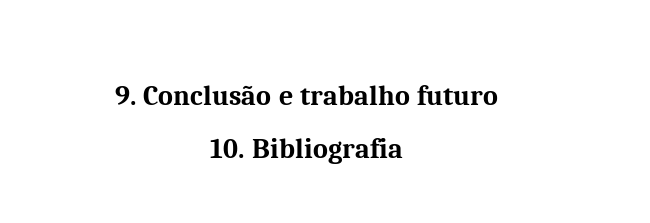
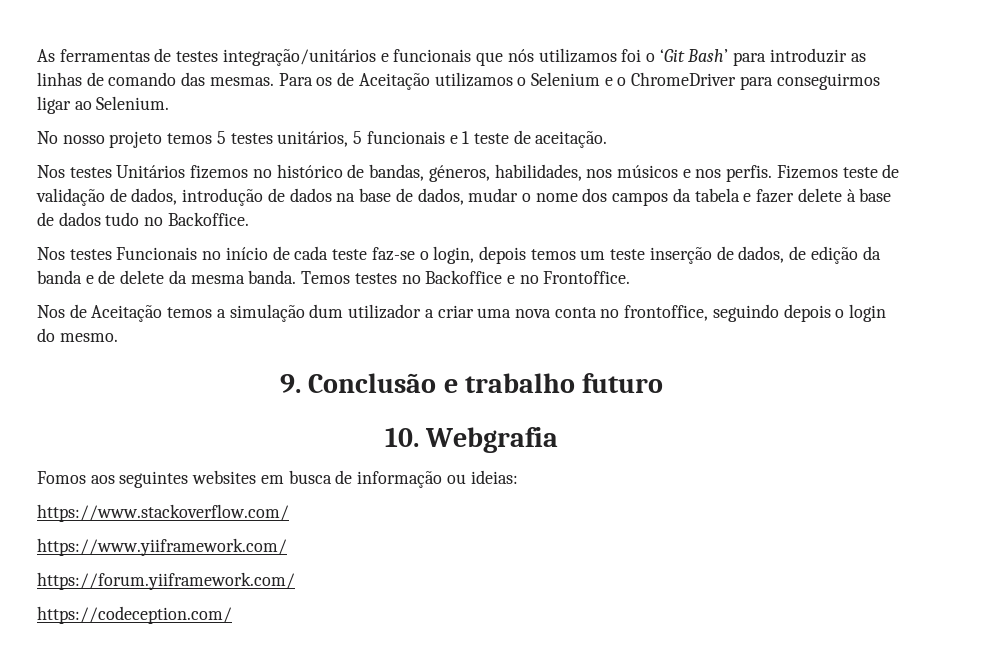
(114, 95) none -> [37,48,866,66] [37,72,880,90] [37,96,170,114] [37,130,608,148] [37,164,900,182] [36,188,892,206] [37,212,249,226] [37,246,881,264] [37,270,631,284] [37,304,887,322] [37,328,118,342] As ferramentas de testes integração/unitários e funcionais que nós utilizamos foi o ‘Git Bash’ para introduzir as linhas de comando das mesmas. Para os de Aceitação utilizamos o Selenium e o ChromeDriver para conseguirmos ligar ao Selenium. // No nosso projeto temos 5 testes unitários, 5 funcionais e 1 teste de aceitação. // Nos testes Unitários fizemos no histórico de bandas, géneros, habilidades, nos músicos e nos perfis. Fizemos teste de validação de dados, introdução de dados na base de dados, mudar o nome dos campos da tabela e fazer delete à base de dados tudo no Backoffice. // Nos testes Funcionais no início de cada teste faz-se o login, depois temos um teste inserção de dados, de edição da banda e de delete da mesma banda. Temos testes no Backoffice e no Frontoffice. // Nos de Aceitação temos a simulação dum utilizador a criar uma nova conta no frontoffice, seguindo depois o login do mesmo. //
[251,138,403,164] Bibliografia -> [425,427,559,453] [37,470,518,488] [37,504,289,522] [37,538,287,556] [37,572,295,590] [37,606,232,624] Webgrafia // Fomos aos seguintes websites em busca de informação ou ideias: // https://www.stackoverflow.com/ // https://www.yiiframework.com/ // https://forum.yiiframework.com/ // https://codeception.com/

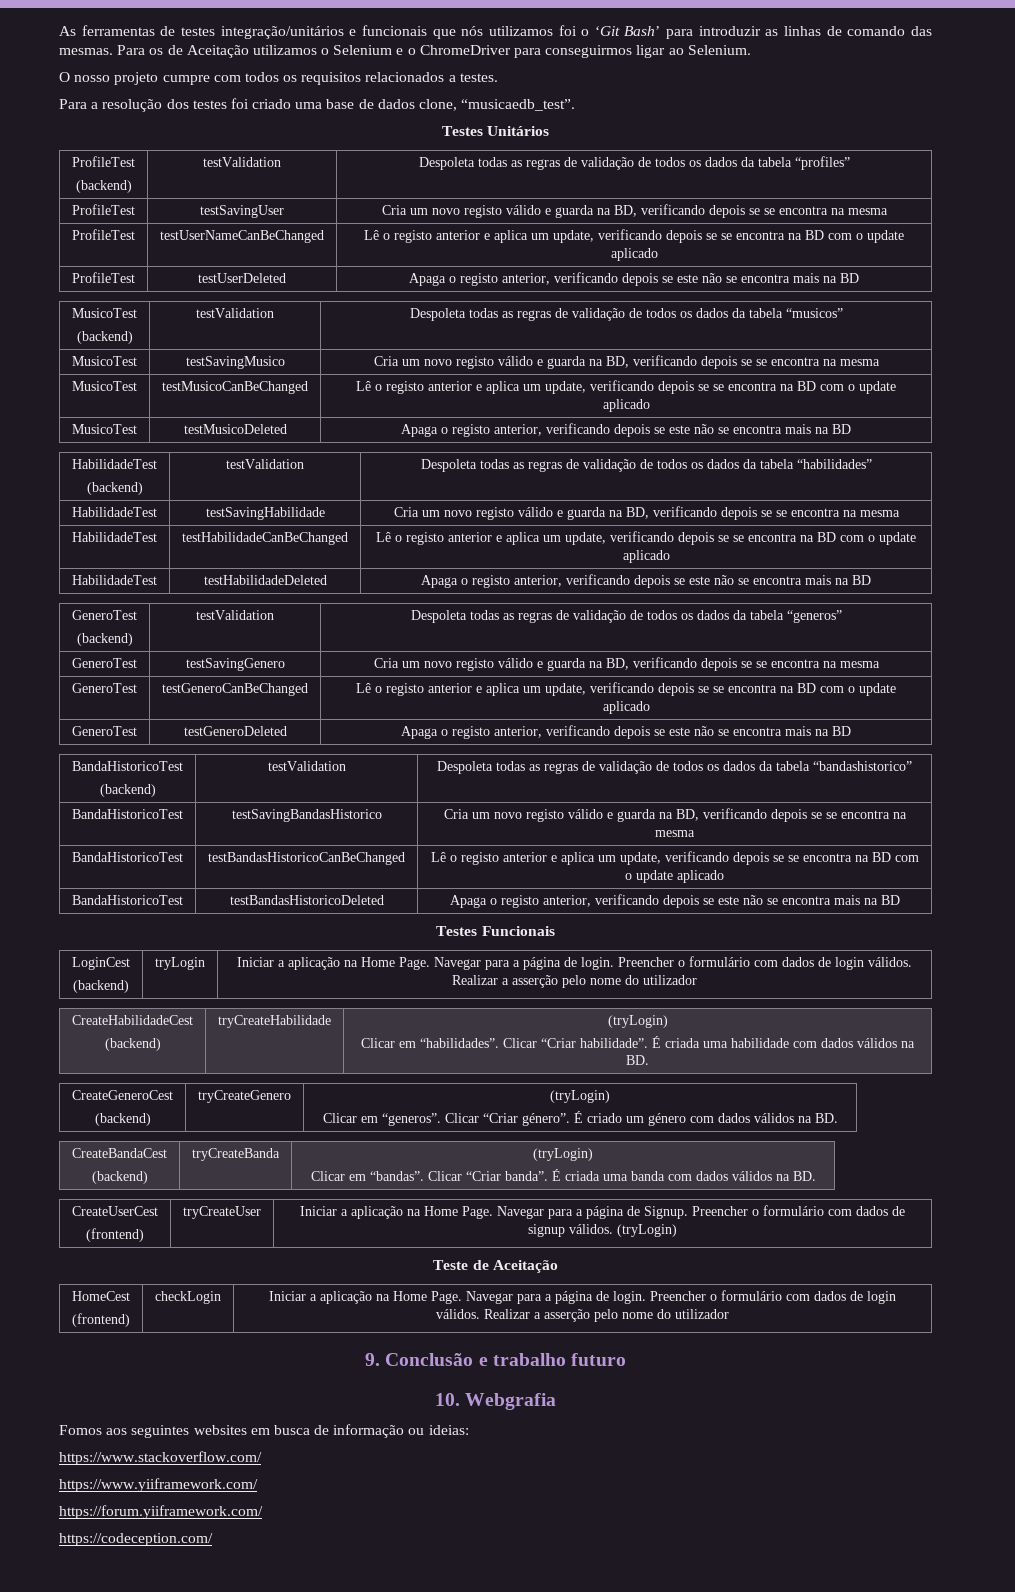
[37,131,58,144] No -> [59,72,70,82] O
[167,130,608,148] [37,164,900,182] [36,188,892,206] [37,212,249,226] [37,246,881,264] [37,270,631,284] [37,304,887,322] [37,328,118,342] temos 5 testes unitários, 5 funcionais e 1 teste de aceitação. // Nos testes Unitários fizemos no histórico de bandas, géneros, habilidades, nos músicos e nos perfis. Fizemos teste de validação de dados, introdução de dados na base de dados, mudar o nome dos campos da tabela e fazer delete à base de dados tudo no Backoffice. // Nos testes Funcionais no início de cada teste faz-se o login, depois temos um teste inserção de dados, de edição da banda e de delete da mesma banda. Temos testes no Backoffice e no Frontoffice. // Nos de Aceitação temos a simulação dum utilizador a criar uma nova conta no frontoffice, seguindo depois o login do mesmo. -> [162,72,498,85] [59,98,576,112] [441,126,550,136] [72,156,135,167] [75,180,132,193] [203,157,281,167] [418,156,850,170] [72,204,135,215] [200,205,284,218] [381,204,888,218] [72,229,135,240] [160,230,324,243] [364,229,904,243] [610,248,658,261] [72,272,135,283] [198,273,286,283] [409,272,859,286] [72,308,137,318] [76,331,133,344] [196,308,274,318] [409,308,843,321] [72,356,137,366] [185,356,285,369] [373,355,880,369] [72,381,137,391] [162,381,308,394] [356,380,896,394] [602,399,650,412] [72,424,137,434] [183,424,287,434] [401,423,851,437] [72,459,157,469] [86,482,143,495] [226,459,304,469] [420,459,872,472] [72,507,157,517] [205,507,325,520] [393,506,900,520] [72,532,157,542] [182,532,348,545] [376,531,916,545] [622,550,670,563] [72,575,157,585] [203,575,327,585] [421,574,871,588] [72,610,137,620] [76,633,133,646] [196,610,274,620] [410,610,842,623] [72,658,137,668] [185,658,285,671] [373,657,880,671] [72,683,137,693] [162,683,308,696] [356,682,896,696] [602,701,650,714] [72,726,137,736] [183,726,287,736] [401,725,851,739] [72,761,183,771] [99,784,156,797] [267,761,346,771] [437,761,912,774] [72,809,183,819] [231,809,382,822] [443,808,907,822] [654,830,695,837] [72,852,183,862] [208,852,405,865] [430,851,919,865] [624,870,724,883] [72,895,183,905] [229,895,384,905] [449,894,900,908] [436,926,555,936] [72,957,130,970] [73,980,129,993] [155,957,205,970] [237,956,912,970] [452,975,697,988] [72,1015,193,1025] [104,1038,161,1051] [218,1015,331,1028] [607,1015,668,1028] [361,1036,915,1048] [625,1055,649,1065] [72,1090,173,1100] [94,1113,151,1126] [198,1090,291,1103] [550,1090,610,1103] [322,1111,838,1126] [72,1148,167,1158] [91,1171,148,1184] [192,1148,280,1161] [533,1148,593,1161] [310,1169,816,1181] [72,1206,158,1216] [86,1228,144,1242] [183,1206,261,1219] [300,1205,905,1219] [528,1224,677,1237] [433,1260,558,1273] [72,1291,130,1301] [72,1313,130,1327] [155,1291,221,1304] [269,1290,896,1304] [436,1309,729,1322] cumpre com todos os requisitos relacionados a testes. // Para a resolução dos testes foi criado uma base de dados clone, “musicaedb_test”. // Testes Unitários // ProfileTest // (backend) | testValidation | Despoleta todas as regras de validação de todos os dados da tabela “profiles” // ProfileTest | testSavingUser | Cria um novo registo válido e guarda na BD, verificando depois se se encontra na mesma // ProfileTest | testUserNameCanBeChanged | Lê o registo anterior e aplica um update, verificando depois se se encontra na BD com o update aplicado // ProfileTest | testUserDeleted | Apaga o registo anterior, verificando depois se este não se encontra mais na BD // MusicoTest // (backend) | testValidation | Despoleta todas as regras de validação de todos os dados da tabela “musicos” // MusicoTest | testSavingMusico | Cria um novo registo válido e guarda na BD, verificando depois se se encontra na mesma // MusicoTest | testMusicoCanBeChanged | Lê o registo anterior e aplica um update, verificando depois se se encontra na BD com o update aplicado // MusicoTest | testMusicoDeleted | Apaga o registo anterior, verificando depois se este não se encontra mais na BD // HabilidadeTest // (backend) | testValidation | Despoleta todas as regras de validação de todos os dados da tabela “habilidades” // HabilidadeTest | testSavingHabilidade | Cria um novo registo válido e guarda na BD, verificando depois se se encontra na mesma // HabilidadeTest | testHabilidadeCanBeChanged | Lê o registo anterior e aplica um update, verificando depois se se encontra na BD com o update aplicado // HabilidadeTest | testHabilidadeDeleted | Apaga o registo anterior, verificando depois se este não se encontra mais na BD // GeneroTest // (backend) | testValidation | Despoleta todas as regras de validação de todos os dados da tabela “generos” // GeneroTest | testSavingGenero | Cria um novo registo válido e guarda na BD, verificando depois se se encontra na mesma // GeneroTest | testGeneroCanBeChanged | Lê o registo anterior e aplica um update, verificando depois se se encontra na BD com o update aplicado // GeneroTest | testGeneroDeleted | Apaga o registo anterior, verificando depois se este não se encontra mais na BD // BandaHistoricoTest // (backend) | testValidation | Despoleta todas as regras de validação de todos os dados da tabela “bandashistorico” // BandaHistoricoTest | testSavingBandasHistorico | Cria um novo registo válido e guarda na BD, verificando depois se se encontra na mesma // BandaHistoricoTest | testBandasHistoricoCanBeChanged | Lê o registo anterior e aplica um update, verificando depois se se encontra na BD com o update aplicado // BandaHistoricoTest | testBandasHistoricoDeleted | Apaga o registo anterior, verificando depois se este não se encontra mais na BD // Testes Funcionais // LoginCest // (backend) | tryLogin | Iniciar a aplicação na Home Page. Navegar para a página de login. Preencher o formulário com dados de login válidos. Realizar a asserção pelo nome do utilizador // CreateHabilidadeCest // (backend) | tryCreateHabilidade | (tryLogin) // Clicar em “habilidades”. Clicar “Criar habilidade”. É criada uma habilidade com dados válidos na BD. // CreateGeneroCest // (backend) | tryCreateGenero | (tryLogin) // Clicar em “generos”. Clicar “Criar género”. É criado um género com dados válidos na BD. // CreateBandaCest // (backend) | tryCreateBanda | (tryLogin) // Clicar em “bandas”. Clicar “Criar banda”. É criada uma banda com dados válidos na BD. // CreateUserCest // (frontend) | tryCreateUser | Iniciar a aplicação na Home Page. Navegar para a página de Signup. Preencher o formulário com dados de signup válidos. (tryLogin) // Teste de Aceitação // HomeCest // (frontend) | checkLogin | Iniciar a aplicação na Home Page. Navegar para a página de login. Preencher o formulário com dados de login válidos. Realizar a asserção pelo nome do utilizador

